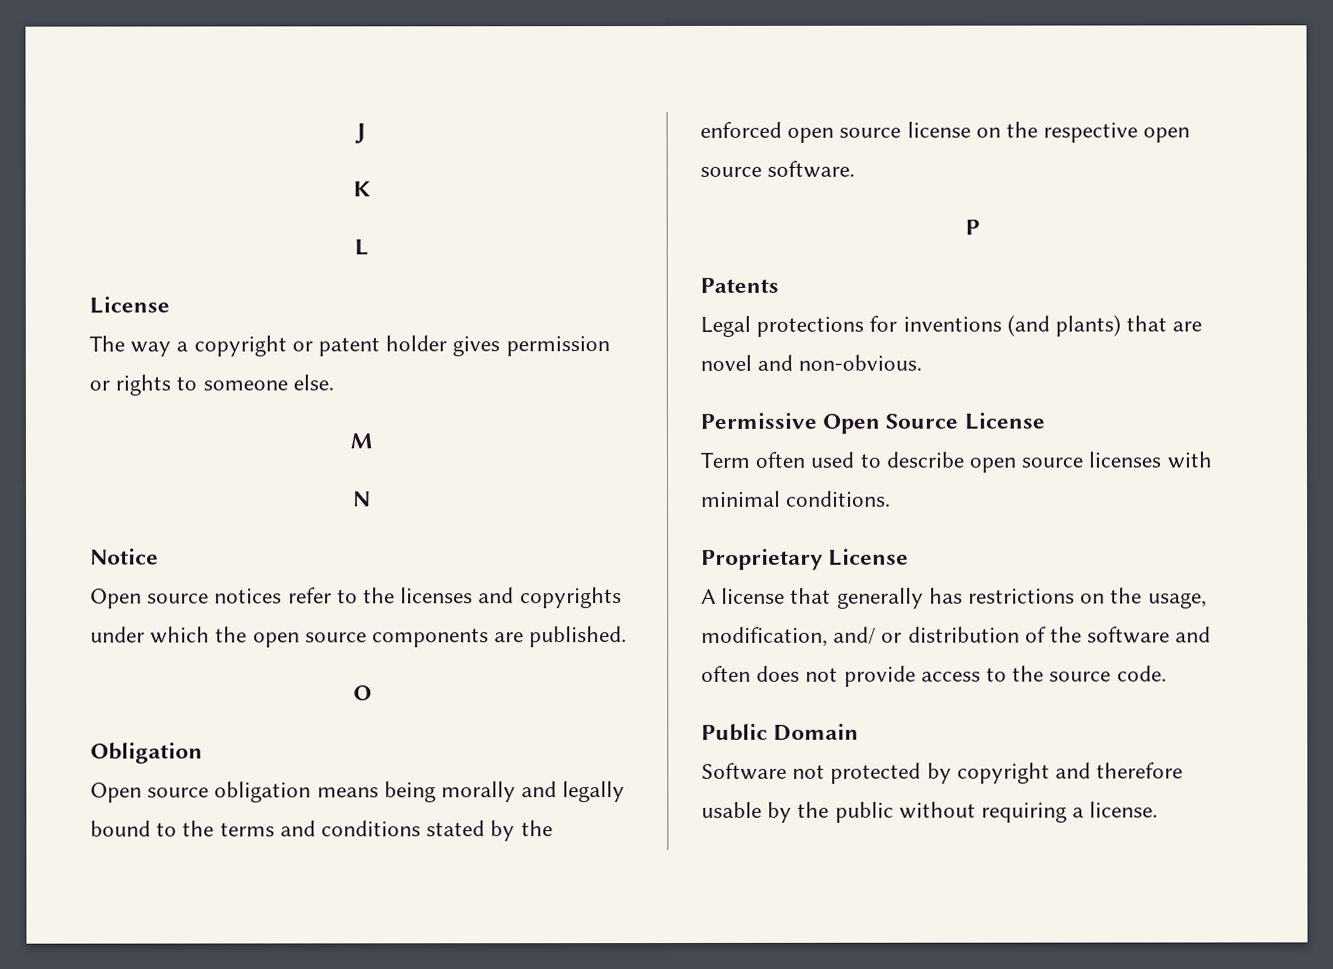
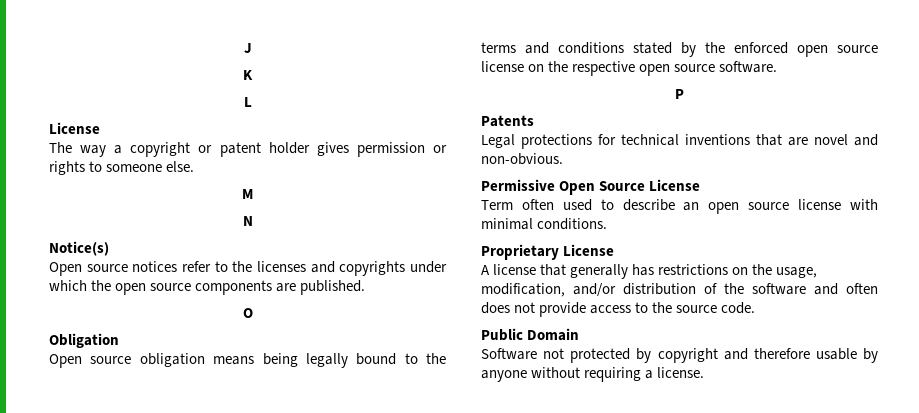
[90,548,159,565] Notice -> [49,241,109,256] Notice(s)
[441,781,558,803] morally and -> (298, 360) none
[902,314,1122,337] inventions (and plants) -> [621,134,750,146] technical inventions
[969,451,1162,473] open source licenses -> [683,199,842,214] an open source license
[833,626,903,645] and/ or -> [573,283,616,297] and/or
[797,801,894,823] the public -> [481,370,527,382] anyone

